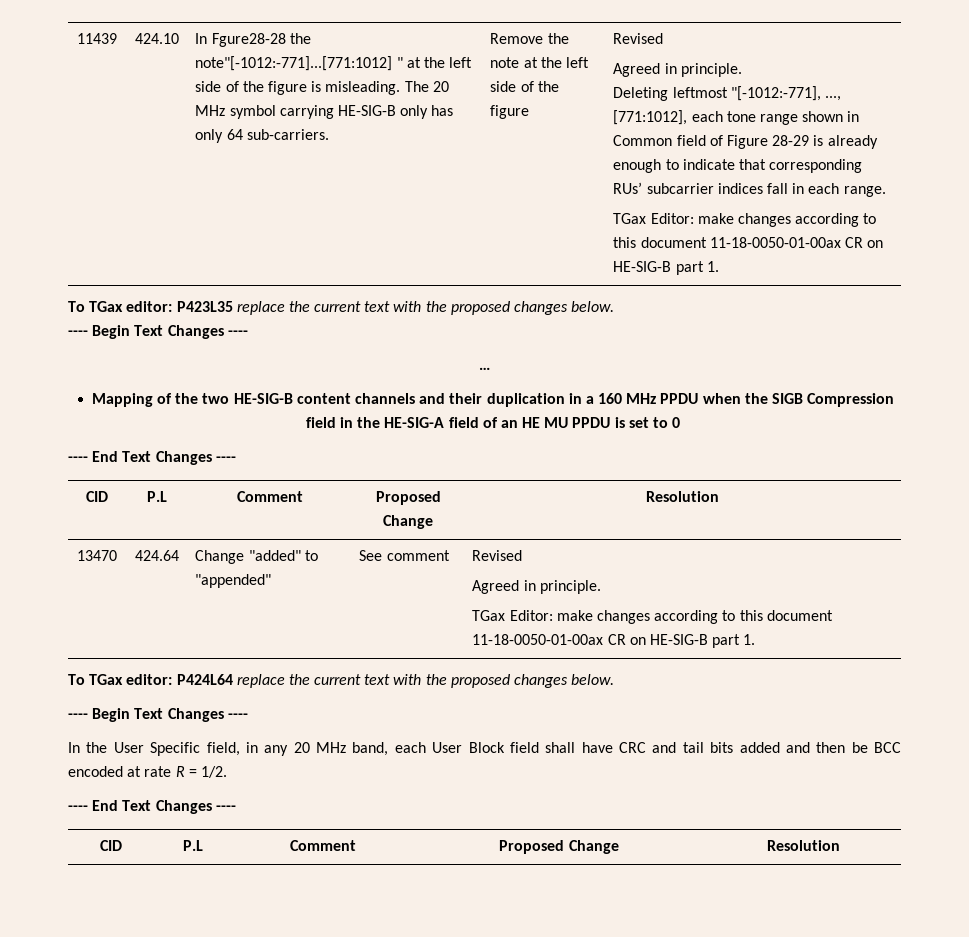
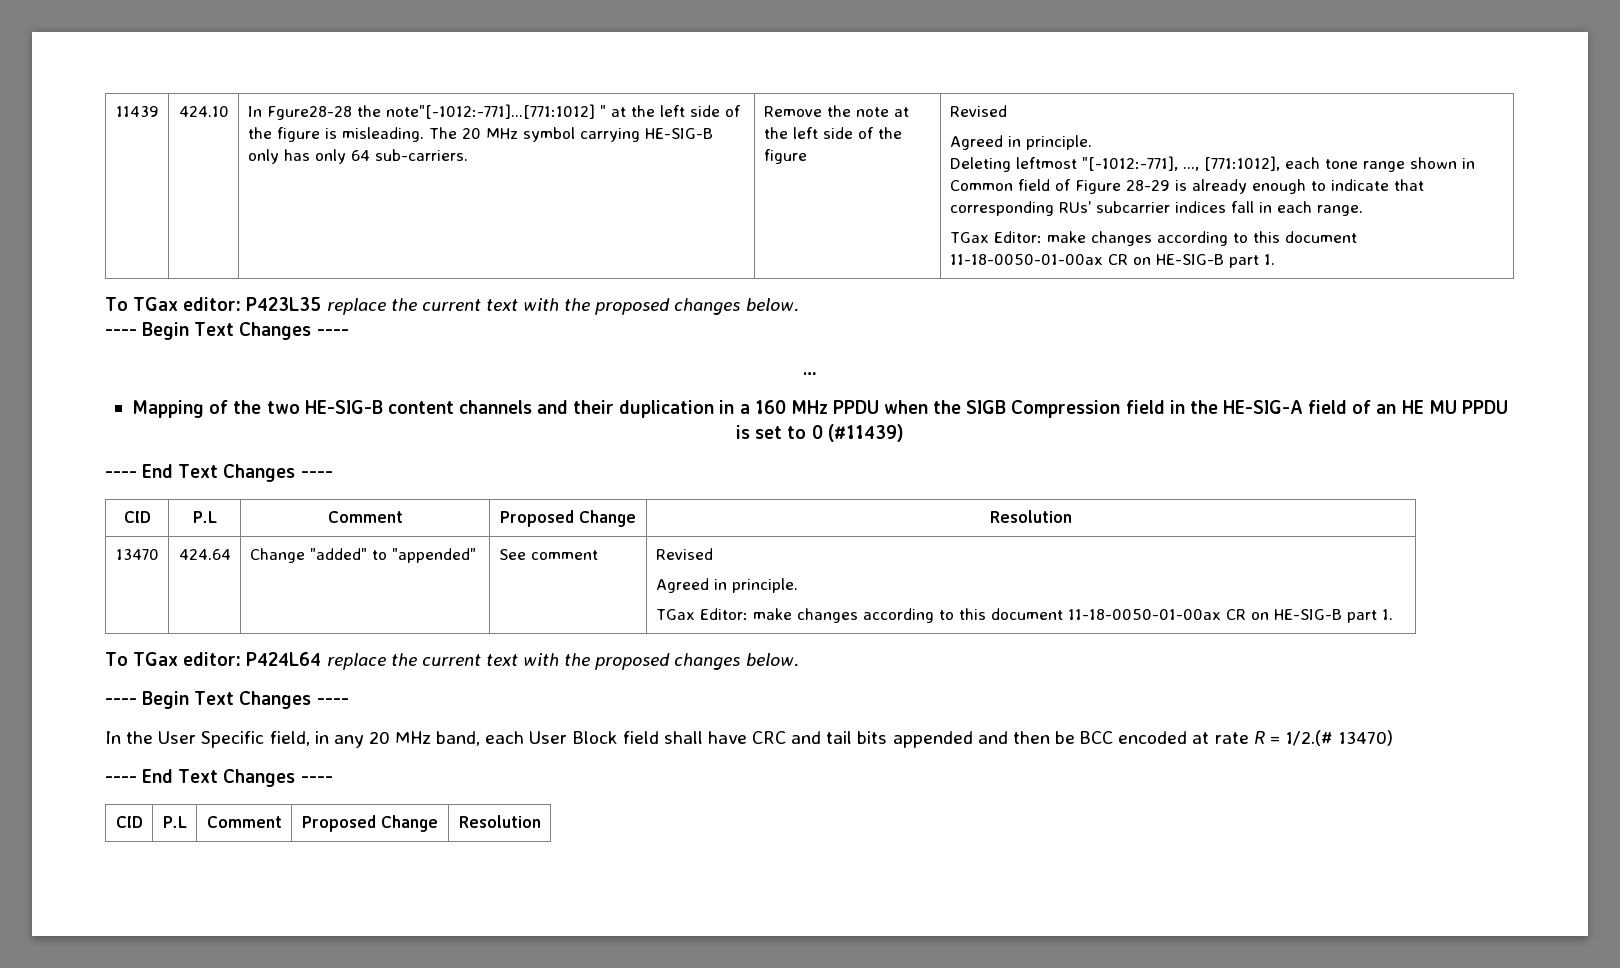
(681, 422) none -> [827,424,904,442] (#11439)
[739,742,780,753] added -> [892,731,973,748] appended
[200,766,227,778] 1/2. -> [1284,730,1394,746] 1/2.(# 13470)

